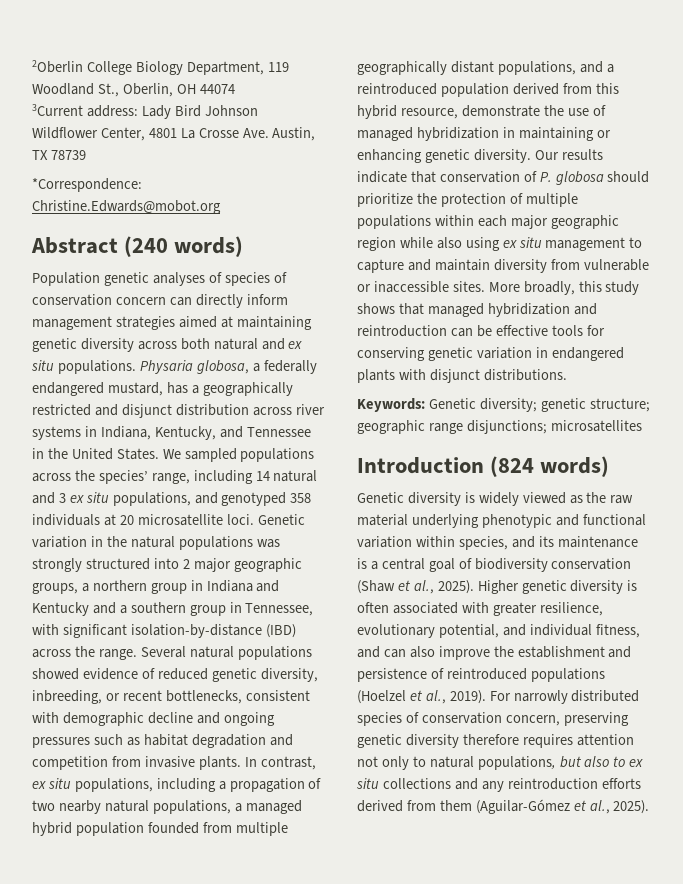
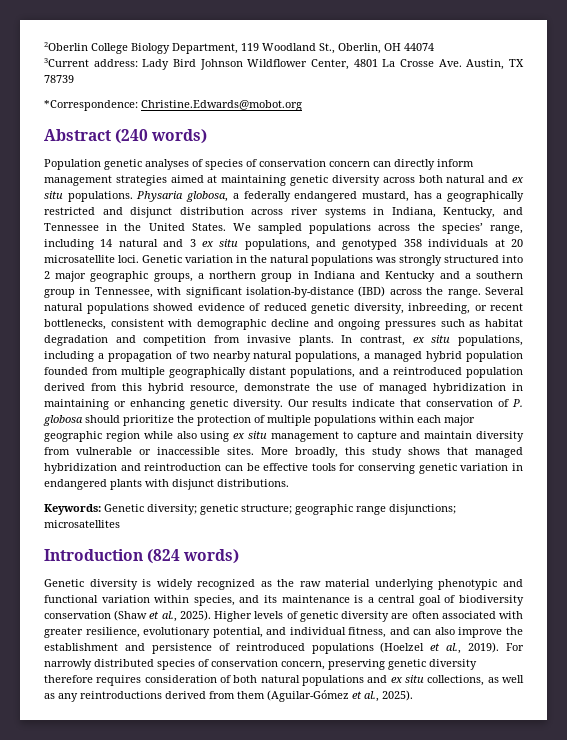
[522,492,566,504] viewed -> [197,579,256,590] recognized
[521,580,638,594] genetic diversity is -> [254,611,409,622] levels of genetic diversity are
[576,734,634,746] [357,756,644,770] [356,778,641,792] attention not only to natural populations, but also to ex situ collections and any reintroduction efforts -> [144,675,524,686] [44,691,162,702] consideration of both natural populations and ex situ collections, as well as any reintroductions

